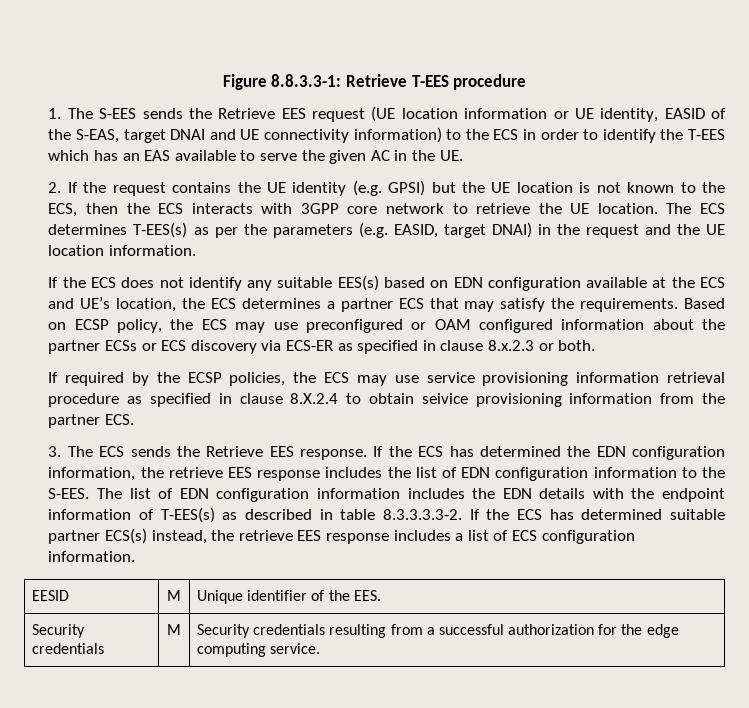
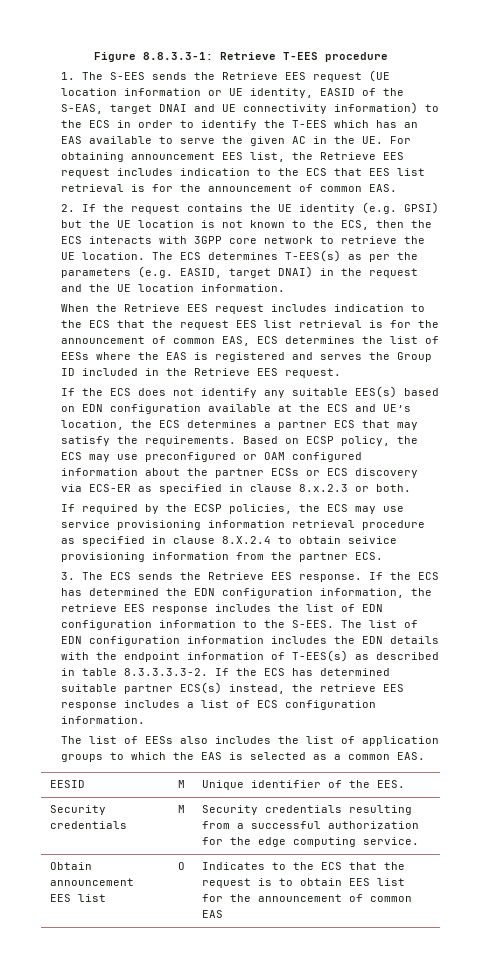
(463, 155) none -> [390,136,412,144] [61,152,405,162] [61,168,426,178] [61,184,398,192] For obtaining announcement EES list, the Retrieve EES request includes indication to the ECS that EES list retrieval is for the announcement of common EAS.
(197, 250) none -> [61,304,426,314] [61,320,440,330] [61,336,440,346] [61,352,433,362] [61,368,342,378] // When the Retrieve EES request includes indication to the ECS that the request EES list retrieval is for the announcement of common EAS, ECS determines the list of EESs where the EAS is registered and serves the Group ID included in the Retrieve EES request.
(136, 556) none -> [61,736,440,746] [61,752,426,762] // The list of EESs also includes the list of application groups to which the EAS is selected as a common EAS.
(321, 648) none -> [49,862,92,870] [49,878,134,886] [49,894,106,902] [177,862,185,870] [201,862,405,870] [201,878,405,888] [201,894,412,902] [201,910,223,918] // Obtain announcement EES list | O | Indicates to the ECS that the request is to obtain EES list for the announcement of common EAS

